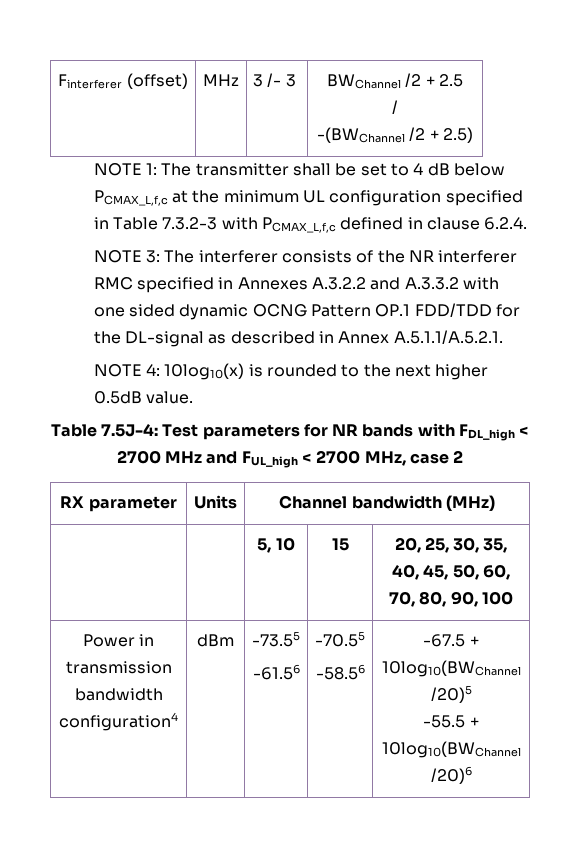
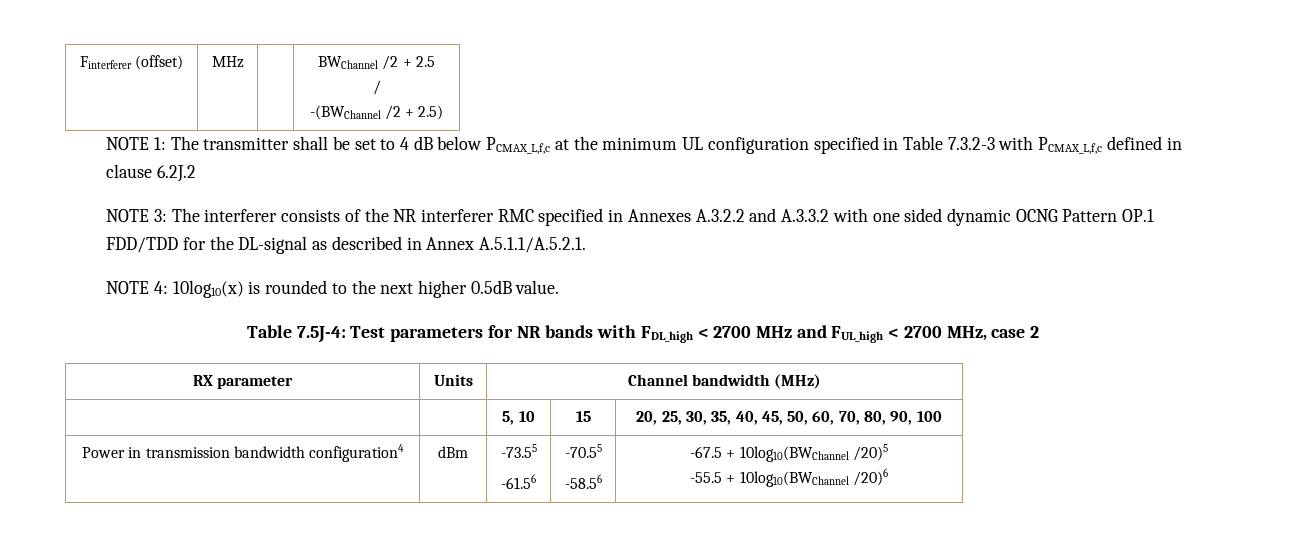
[253,73,296,87] 3 /- 3 -> (244, 62) none
[484,217,528,230] 6.2.4. -> [156,165,196,182] 6.2J.2

